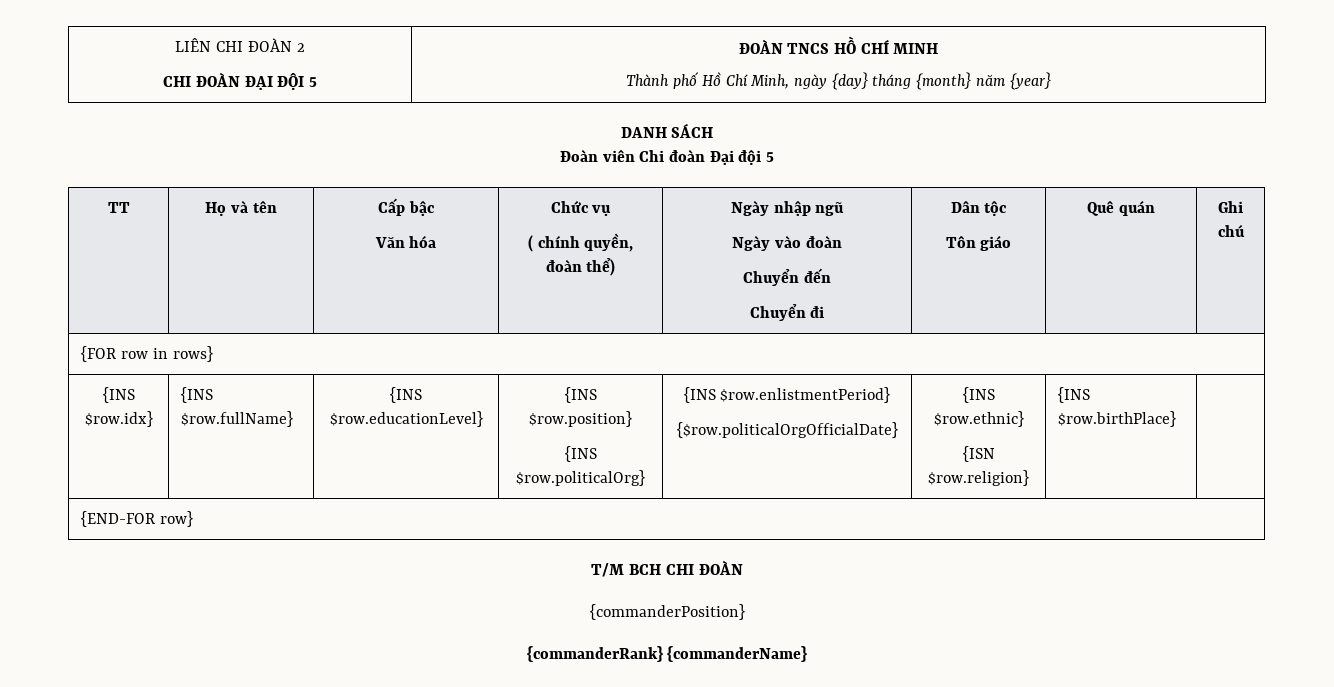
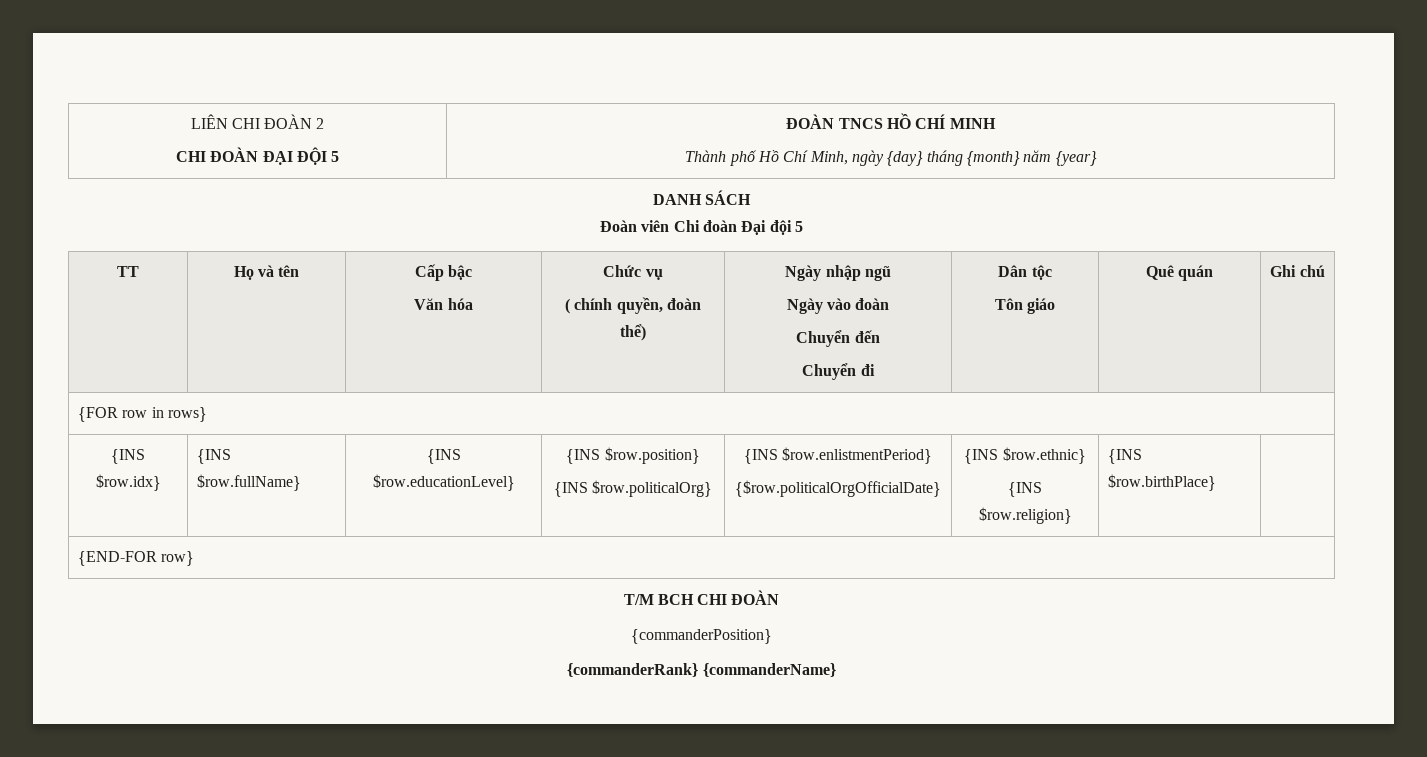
[962,446,995,462] {ISN -> [1008,482,1042,497] {INS

